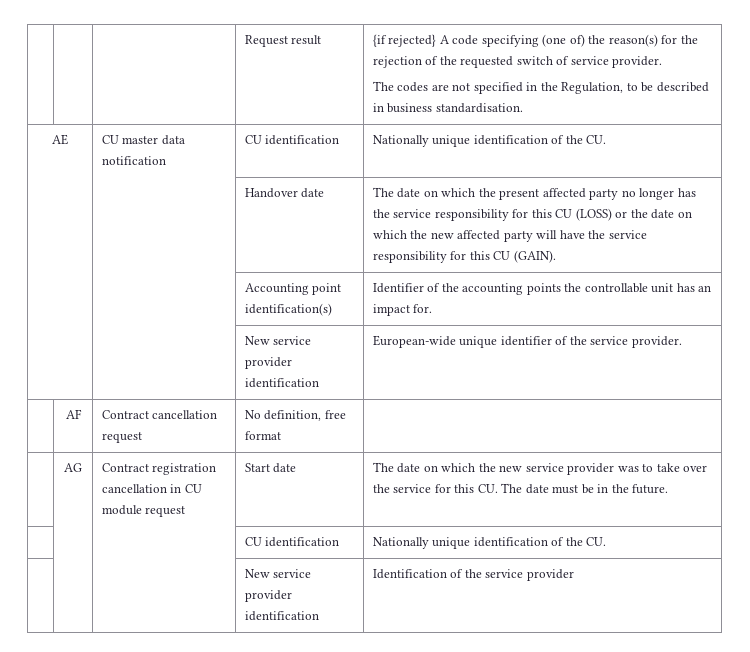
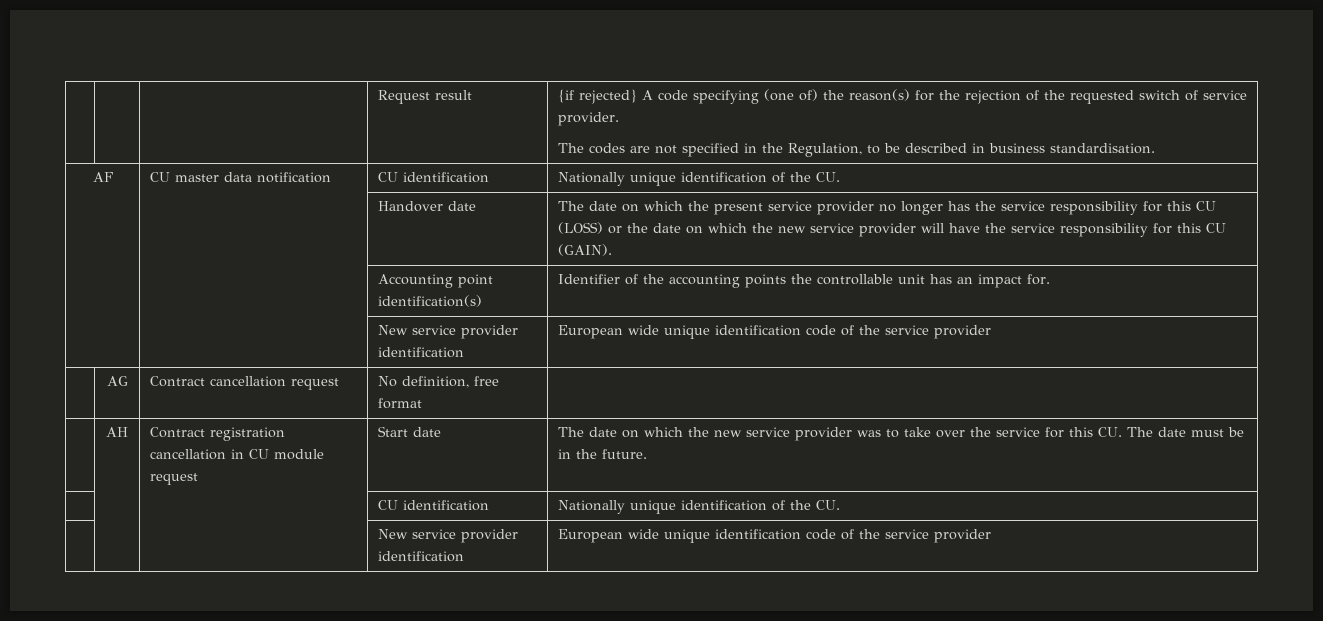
[52,134,68,145] AE -> [92,172,113,182] AF
[542,188,619,200] affected party -> [767,201,874,215] service provider
[457,230,533,242] affected party -> [809,223,916,237] service provider
[372,335,682,348] [65,409,82,419] European-wide unique identifier of the service provider. // | AF -> [557,325,991,339] [106,376,128,386] European wide unique identification code of the service provider // | AG
[64,463,82,472] AG -> [106,427,128,437] AH
[372,569,447,579] Identification -> [557,529,836,543] European wide unique identification code

